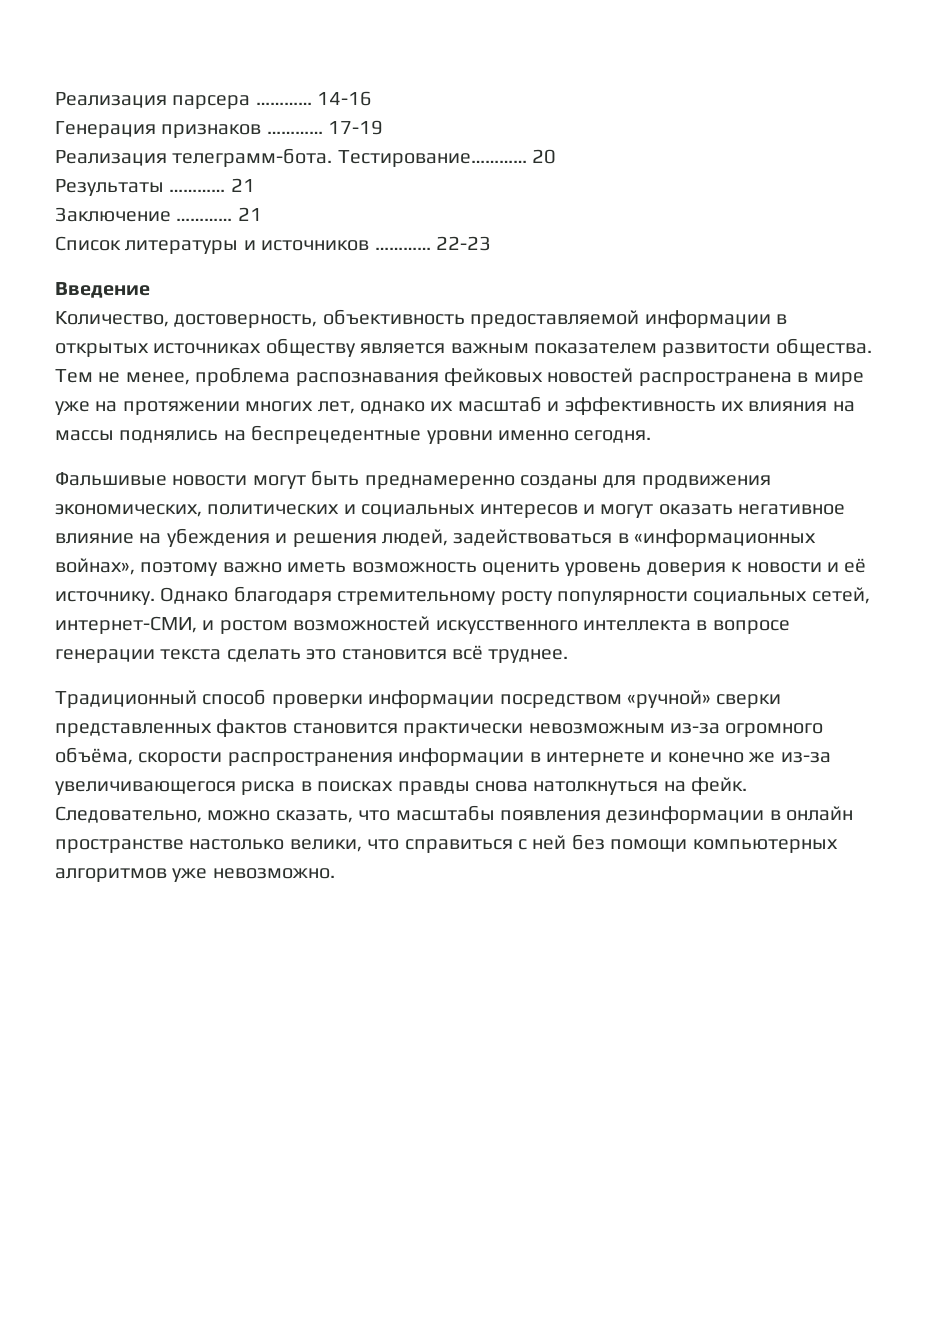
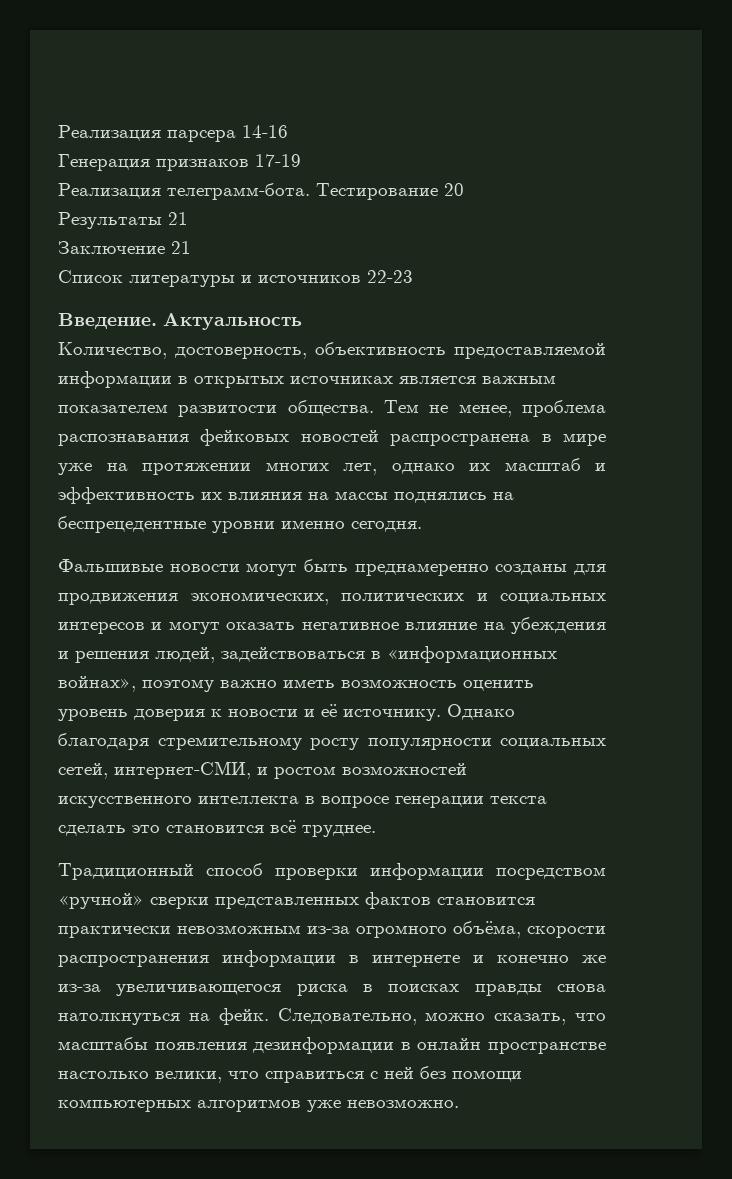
[255,102,312,105] ………… -> (236, 136) none
[266,131,323,134] ………… -> (249, 165) none
[337,150,527,167] Тестирование………… -> [316,183,438,200] Тестирование
[169,189,226,192] ………… -> (162, 220) none
[176,218,233,221] ………… -> (165, 247) none
[374,247,431,250] ………… -> (361, 279) none
[55,282,150,298] Введение -> [58,313,302,330] Введение. Актуальность
[265,338,356,357] обществу -> (393, 380) none

